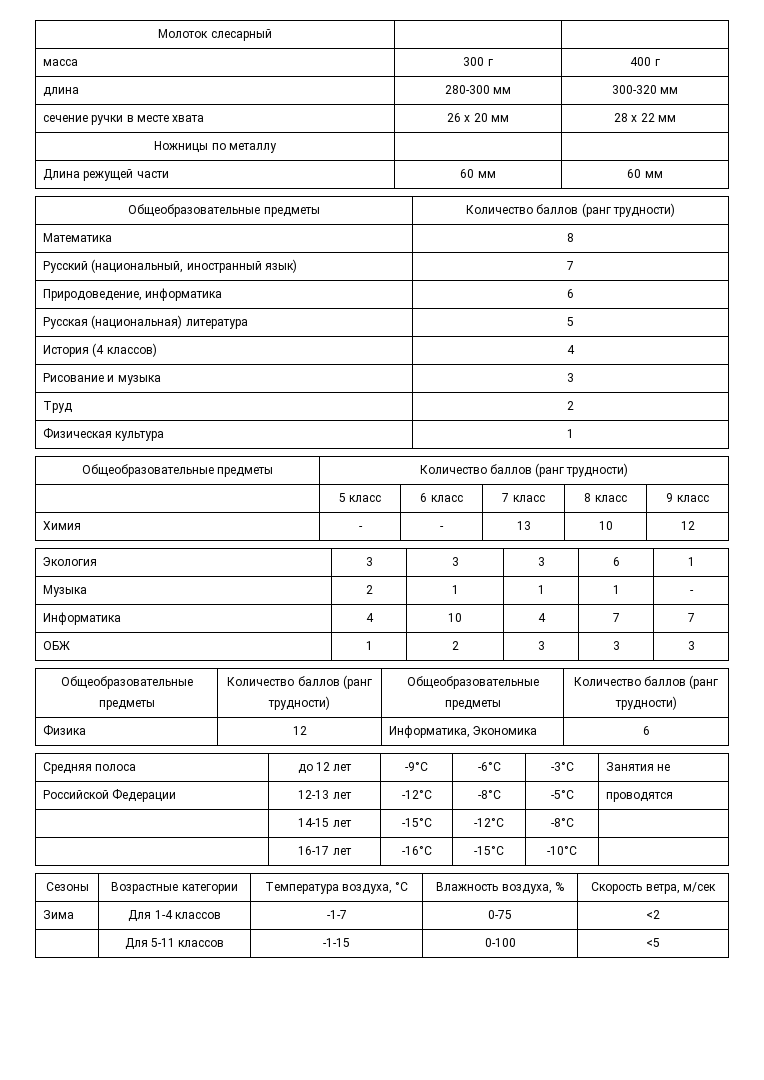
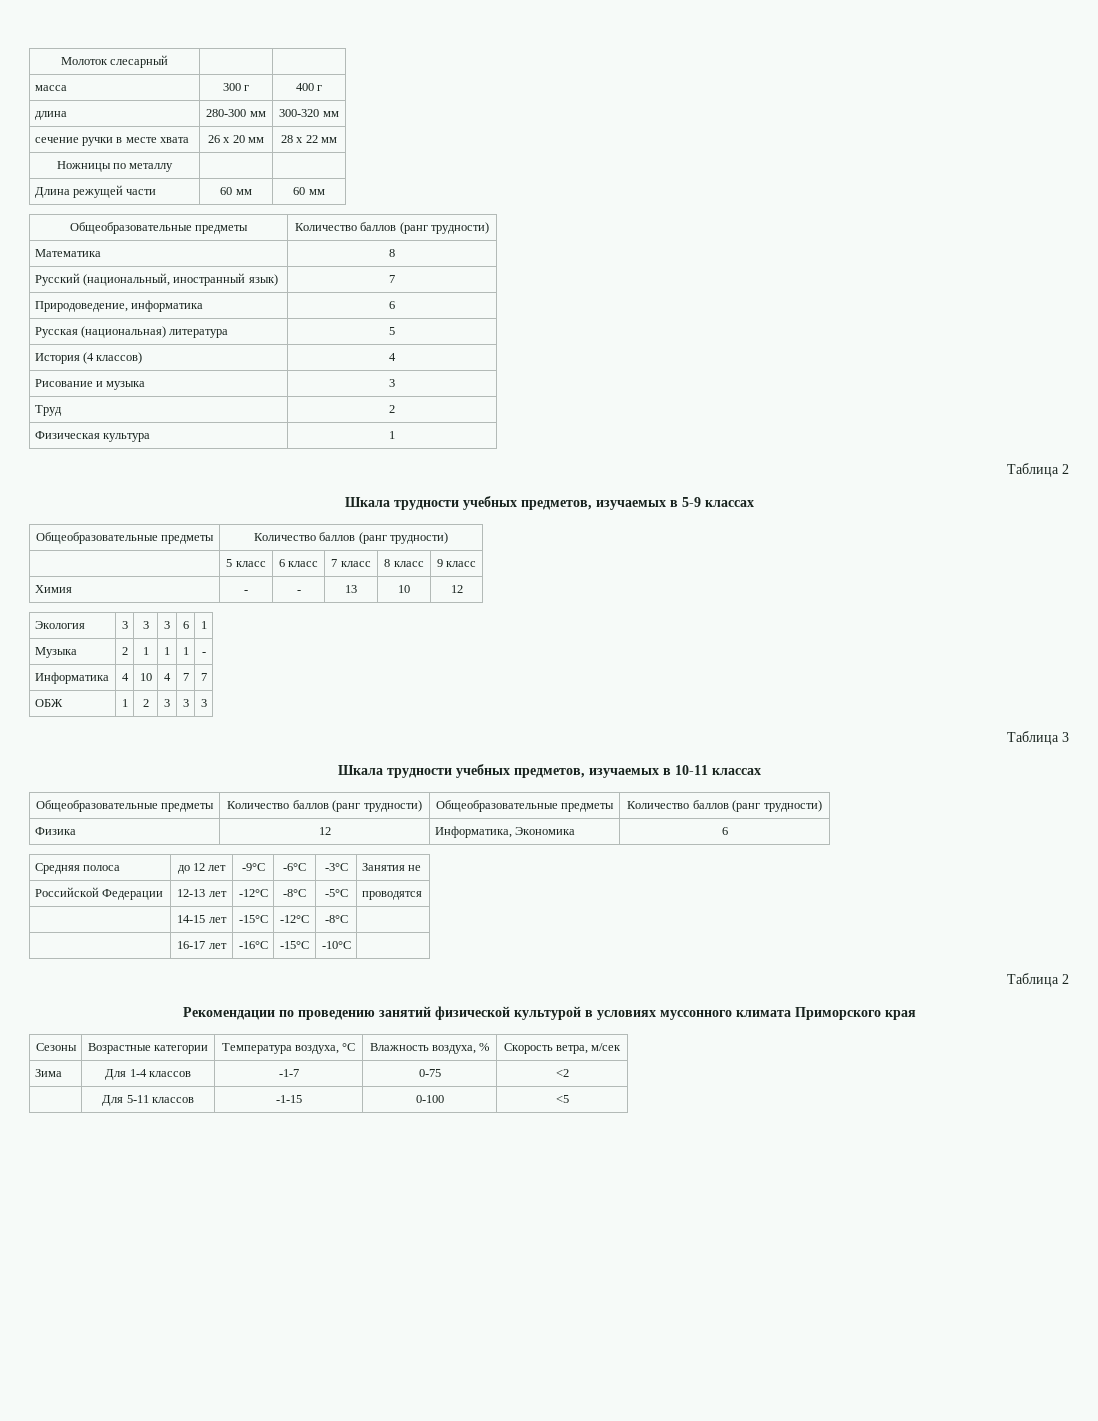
(574, 433) none -> [1007,463,1069,477] [344,496,754,510] // Таблица 2 // Шкала трудности учебных предметов, изучаемых в 5-9 классах
(695, 645) none -> [1007,731,1069,745] [337,764,761,778] // Таблица 3 // Шкала трудности учебных предметов, изучаемых в 10-11 классах
(577, 850) none -> [1007,973,1069,987] [182,1006,916,1020] // Таблица 2 // Рекомендации по проведению занятий физической культурой в условиях муссонного климата Приморского края

